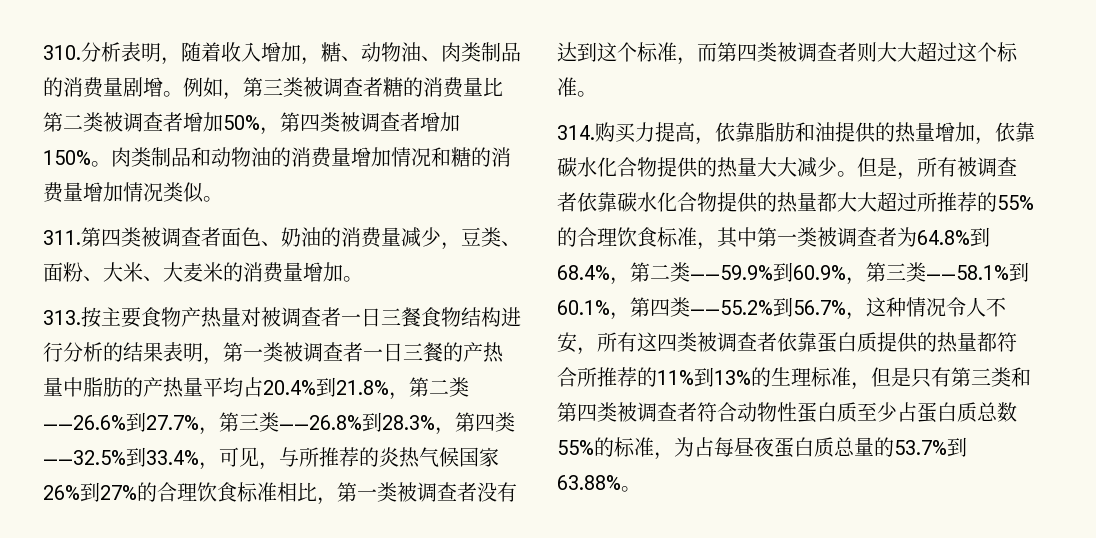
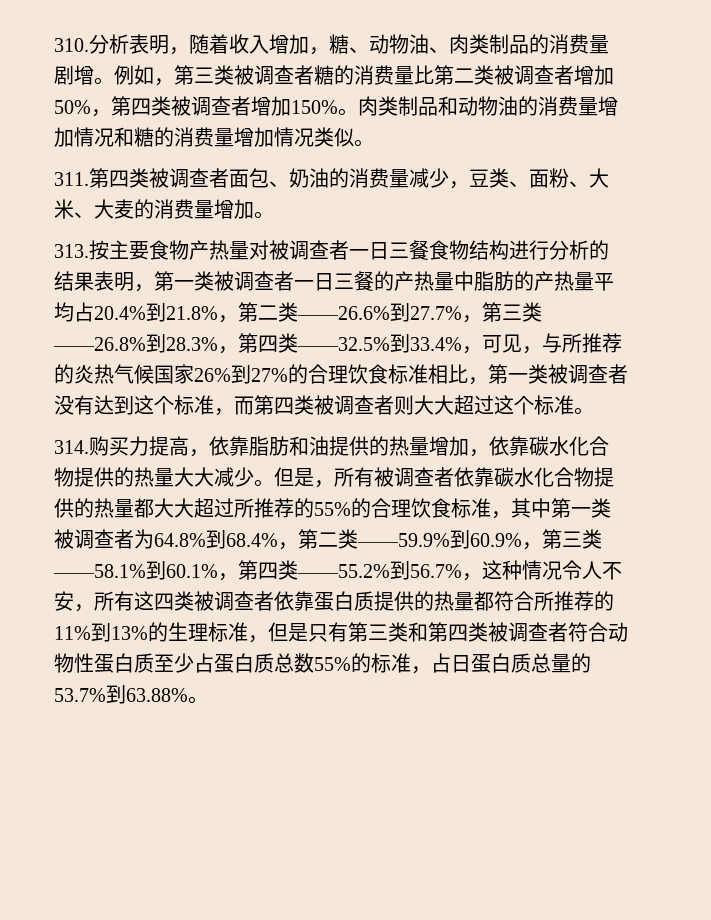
[241,227,261,246] 色 -> [249,168,269,188] 包
[203,262,223,282] 米 -> (134, 209) none
[674,437,774,457] 为占每昼夜 -> [431,653,471,673] 占日

